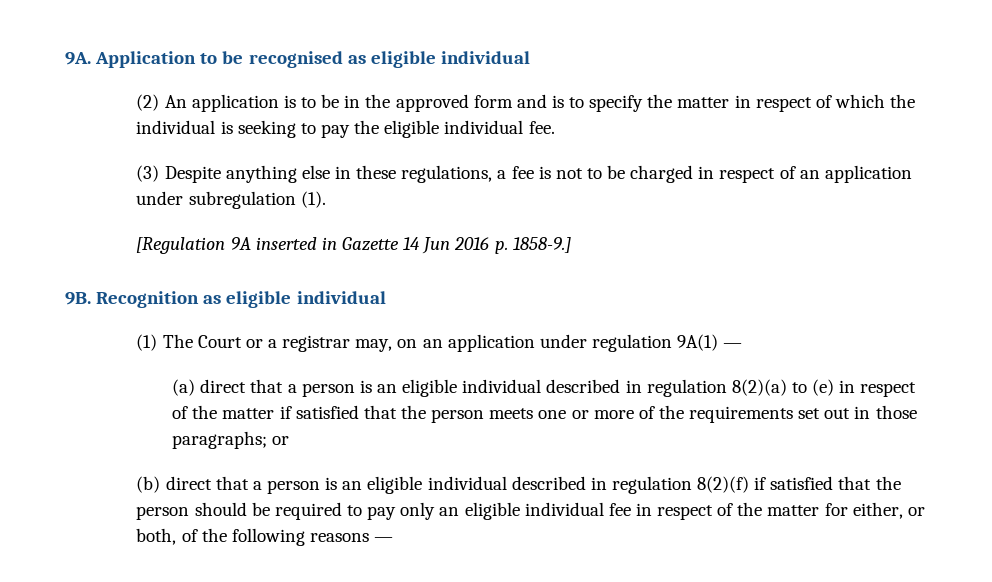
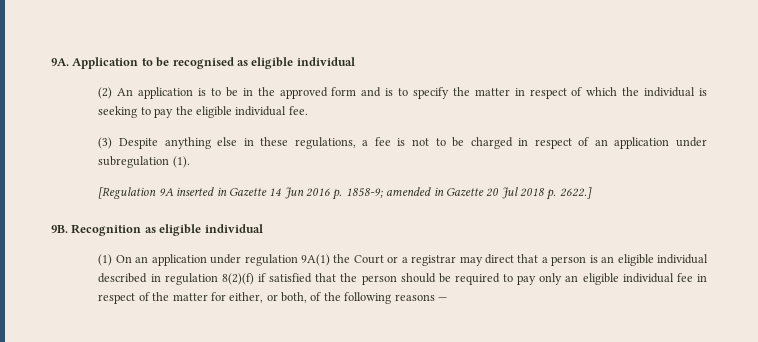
[512,237,571,253] 1858-9.] -> [345,187,592,200] 1858-9; amended in Gazette 20 Jul 2018 p. 2622.]
[162,334,418,352] The Court or a registrar may, on -> [115,255,132,263] On
[723,343,743,348] [172,379,917,397] [172,405,917,423] [172,431,290,449] [136,476,161,493] — // (a) direct that a person is an eligible individual described in regulation 8(2)(a) to (e) in respect of the matter if satisfied that the person meets one or more of the requirements set out in those paragraphs; or // (b) -> [333,254,483,266] the Court or a registrar may

